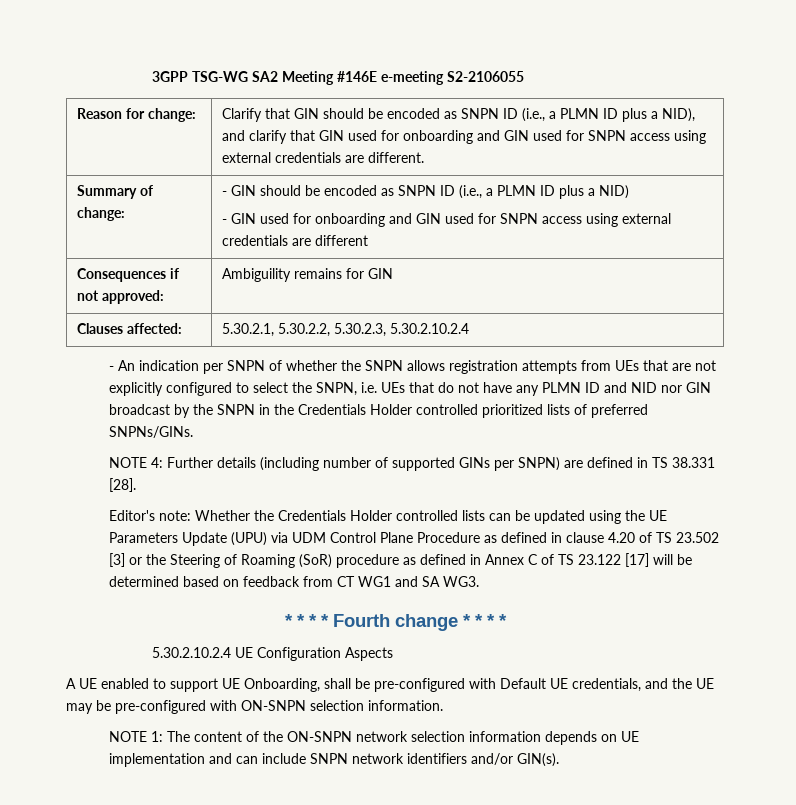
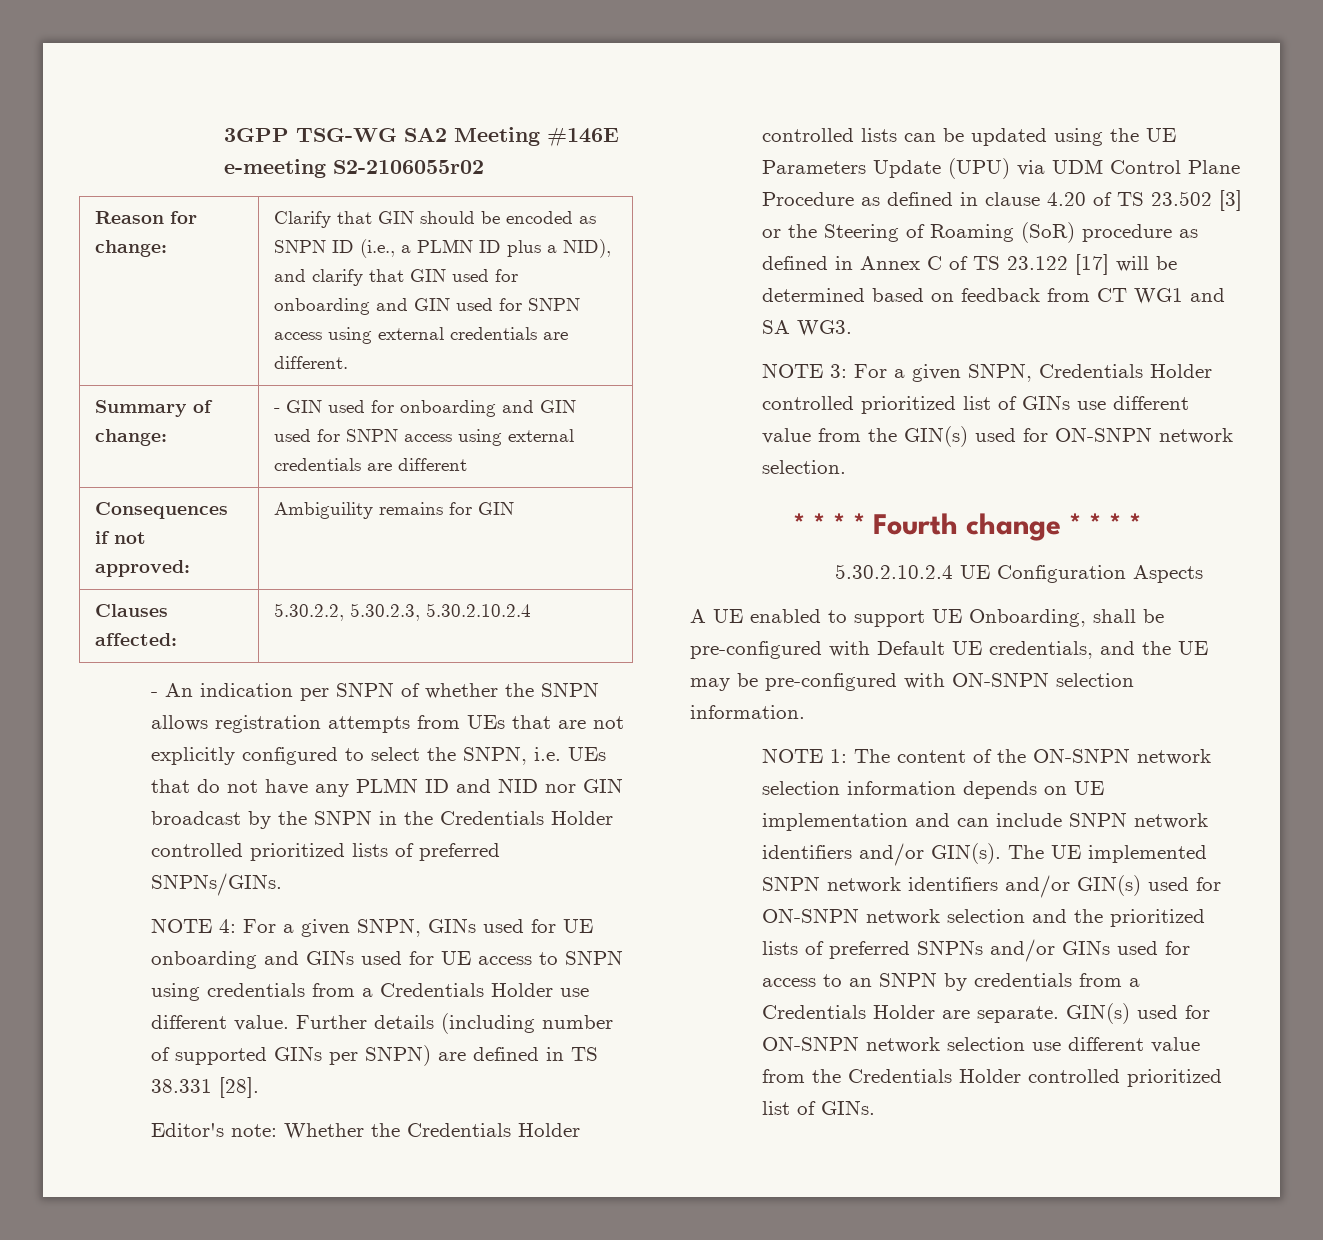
[446,71,524,82] S2-2106055 -> [332,160,484,174] S2-2106055r02
[259,185,629,199] [221,213,256,224] should be encoded as SNPN ID (i.e., a PLMN ID plus a NID) // - GIN -> (322, 406) none
[221,323,274,337] 5.30.2.1, -> (177, 639) none
(163, 462) none -> [243,918,594,937] [151,950,624,969] [151,983,590,1001] [151,1015,290,1031] For a given SNPN, GINs used for UE onboarding and GINs used for UE access to SNPN using credentials from a Credentials Holder use different value.
(479, 581) none -> [762,363,1213,382] [762,395,1190,414] [762,426,1234,447] [762,460,847,474] // NOTE 3: For a given SNPN, Credentials Holder controlled prioritized list of GINs use different value from the GIN(s) used for ON-SNPN network selection.
(559, 760) none -> [1008,845,1208,863] [762,875,1222,898] [762,908,1206,927] [762,939,1191,962] [762,972,1141,991] [762,1003,1211,1024] [762,1036,1201,1053] [762,1069,1223,1087] [762,1100,876,1115] The UE implemented SNPN network identifiers and/or GIN(s) used for ON-SNPN network selection and the prioritized lists of preferred SNPNs and/or GINs used for access to an SNPN by credentials from a Credentials Holder are separate. GIN(s) used for ON-SNPN network selection use different value from the Credentials Holder controlled prioritized list of GINs.

